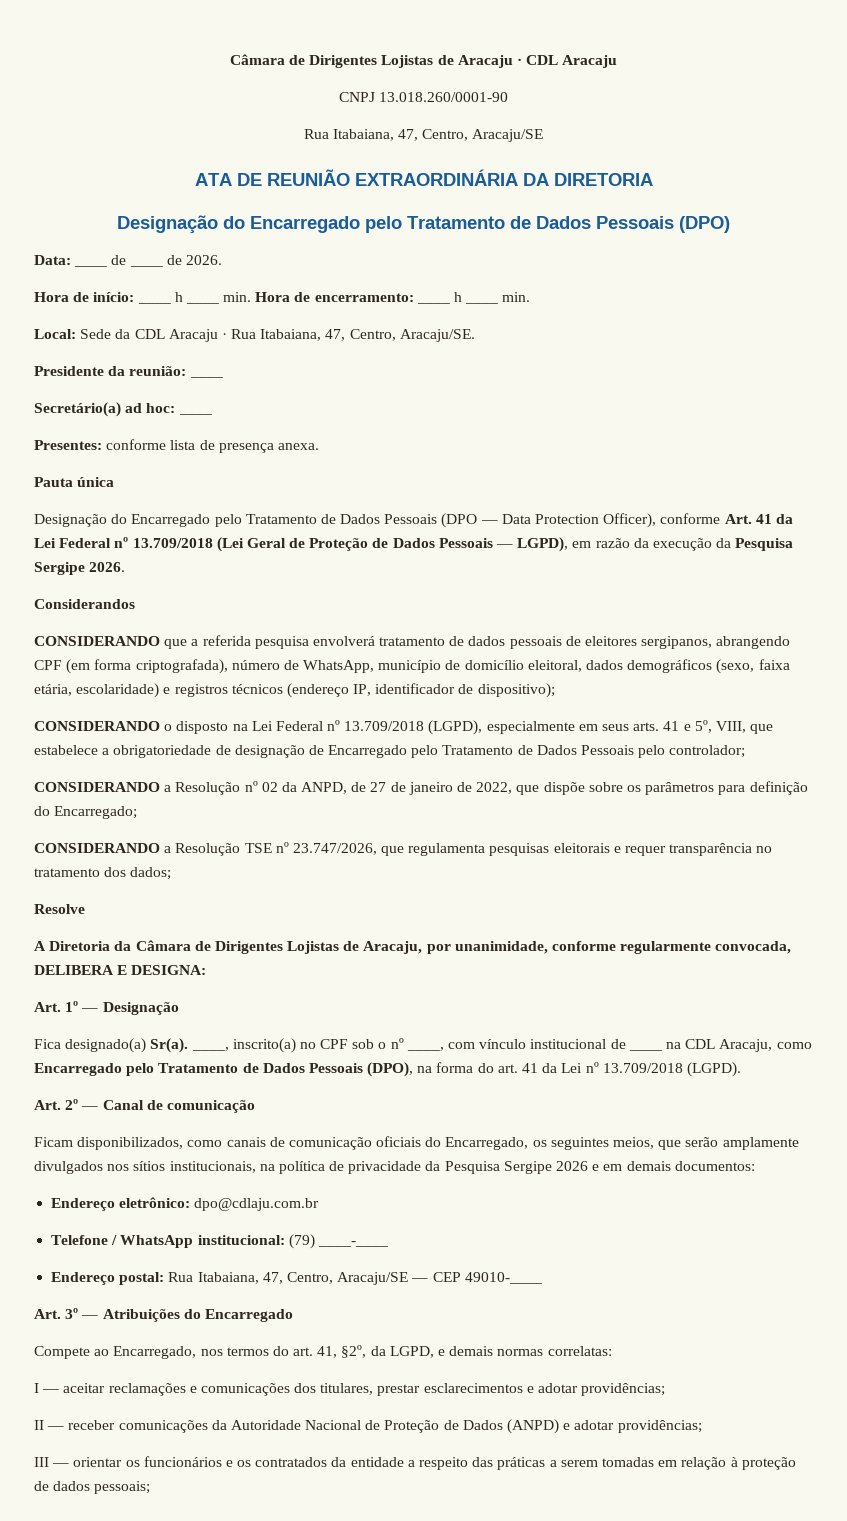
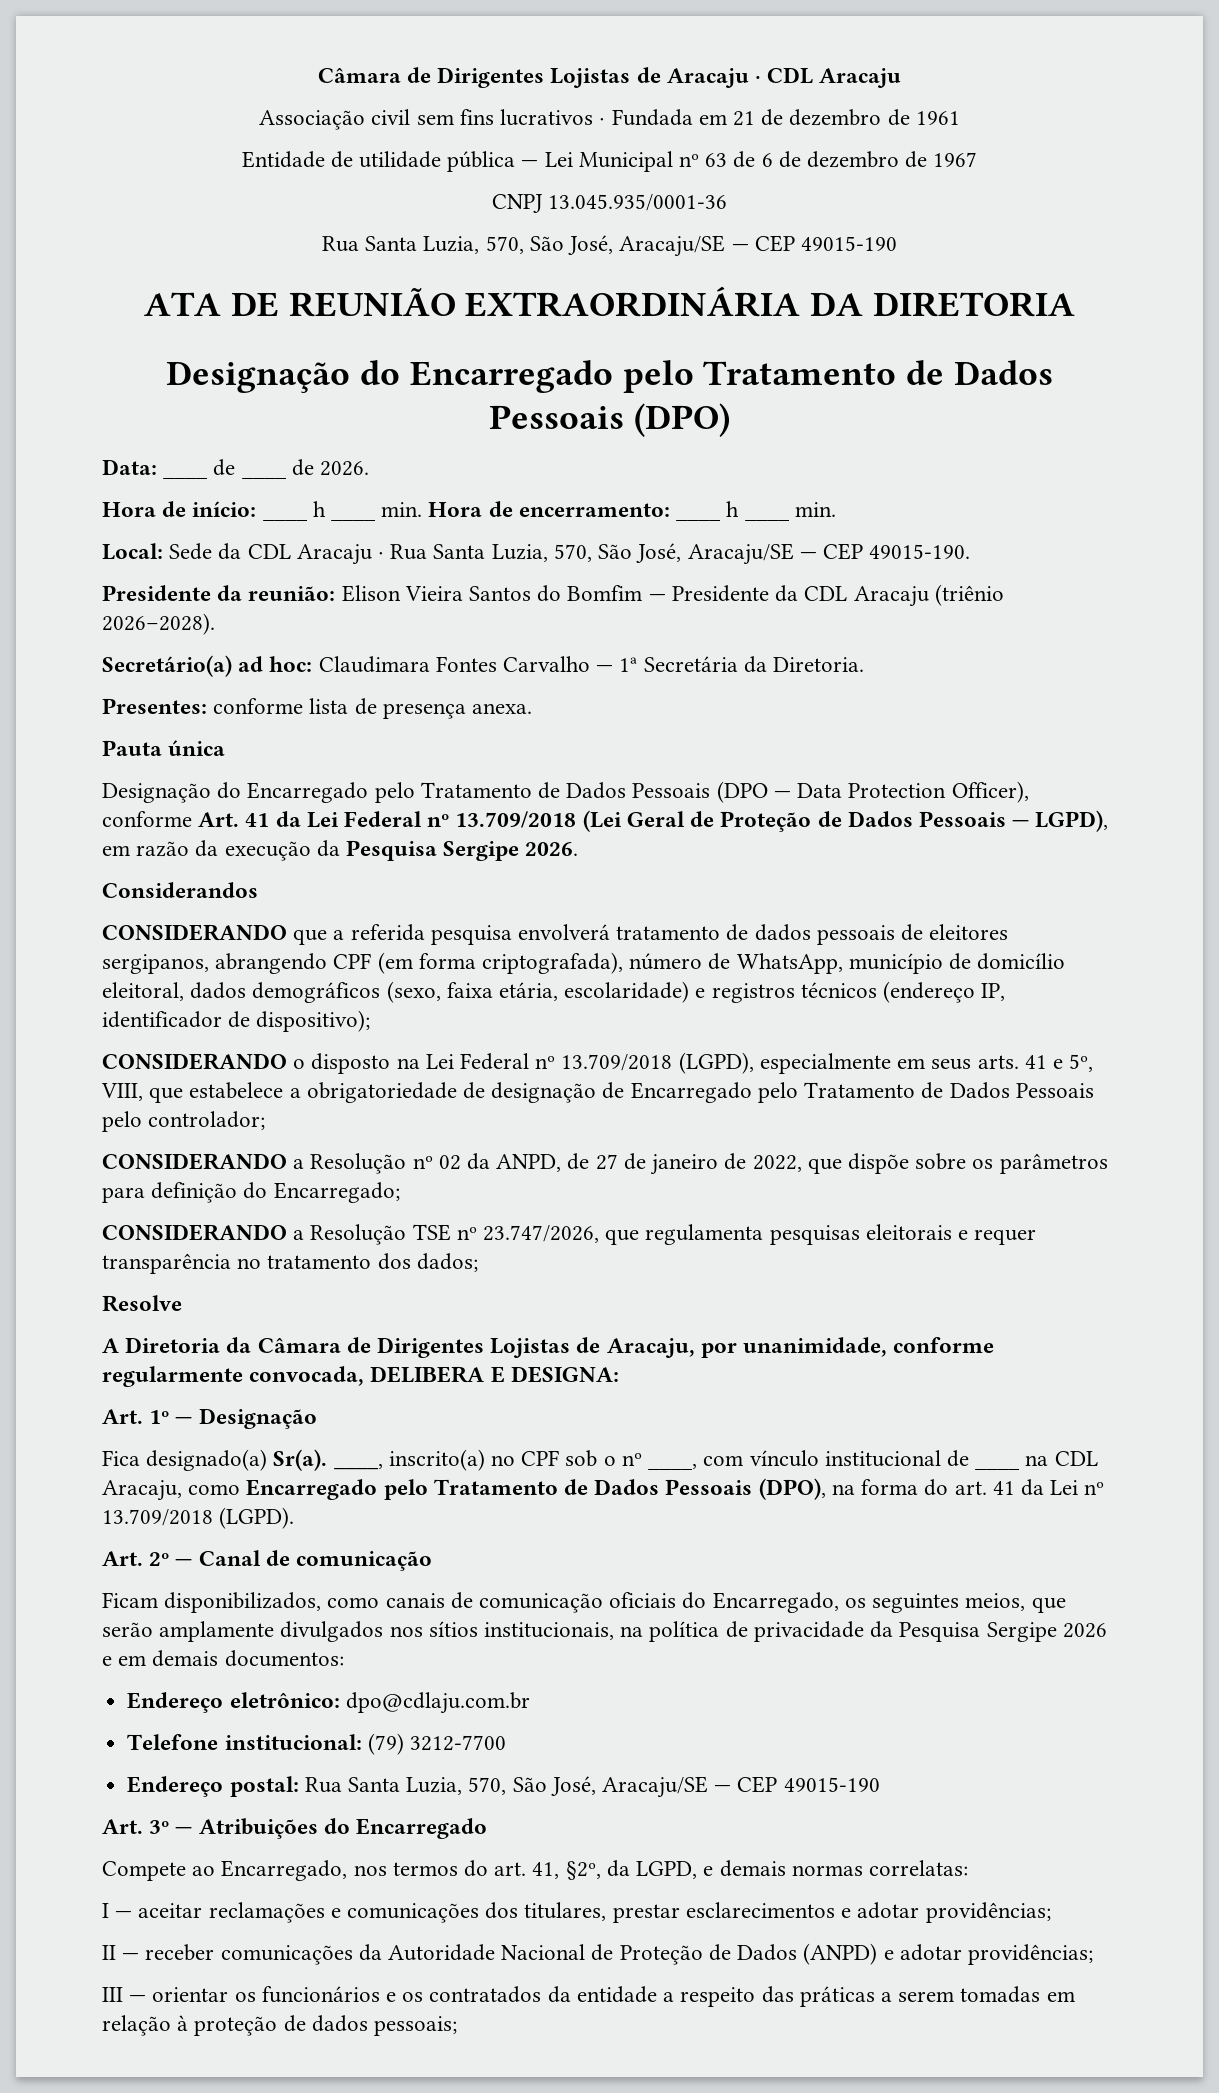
(618, 61) none -> [259,109,960,130] [241,151,978,172] // Associação civil sem fins lucrativos · Fundada em 21 de dezembro de 1961 // Entidade de utilidade pública — Lei Municipal nº 63 de 6 de dezembro de 1967
[379,92,509,102] [303,129,544,142] 13.018.260/0001-90 // Rua Itabaiana, 47, Centro, Aracaju/SE -> [548,194,728,211] [322,235,897,257] 13.045.935/0001-36 // Rua Santa Luzia, 570, São José, Aracaju/SE — CEP 49015-190
[260,329,475,342] [34,366,187,376] [189,376,223,378] [34,402,176,417] [178,413,212,415] Itabaiana, 47, Centro, Aracaju/SE. // Presidente da reunião: ____ // Secretário(a) ad hoc: ____ -> [433,543,971,565] [102,584,1004,607] [102,613,215,635] [102,655,865,677] Santa Luzia, 570, São José, Aracaju/SE — CEP 49015-190. // Presidente da reunião: Elison Vieira Santos do Bomfim — Presidente da CDL Aracaju (triênio 2026–2028). // Secretário(a) ad hoc: Claudimara Fontes Carvalho — 1ª Secretária da Diretoria.
[111,1235,194,1248] / WhatsApp -> (219, 1742) none
[317,1241,388,1247] ____-____ -> [409,1735,506,1751] 3212-7700
[197,1272,542,1285] Itabaiana, 47, Centro, Aracaju/SE — CEP 49010-____ -> [347,1776,880,1798] Santa Luzia, 570, São José, Aracaju/SE — CEP 49015-190

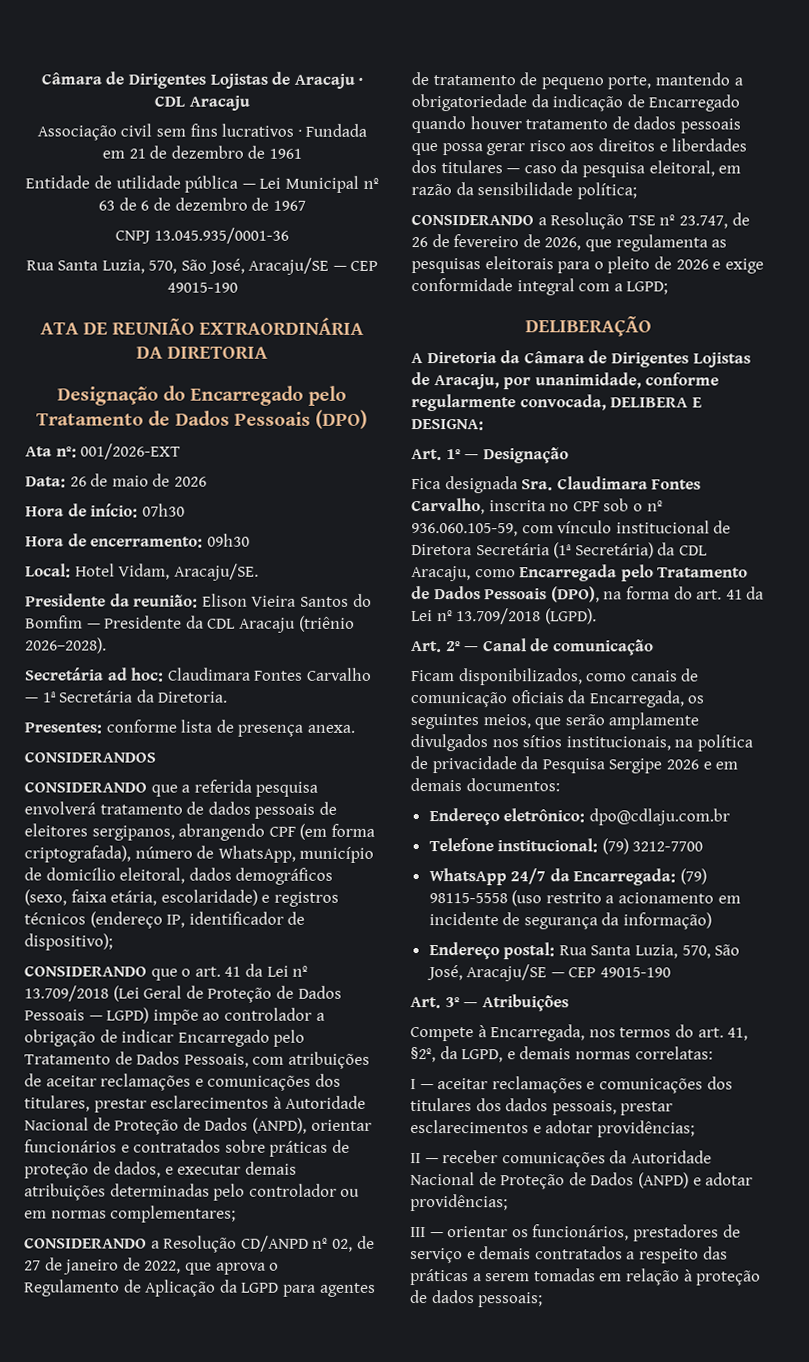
[102,459,157,475] [163,459,370,479] [102,501,257,517] [262,517,308,521] [312,501,326,517] [331,517,377,521] [381,501,670,517] [676,517,722,521] [726,501,740,517] [744,517,790,521] [794,502,836,517] [102,543,971,565] Data: ____ de ____ de 2026. // Hora de início: ____ h ____ min. Hora de encerramento: ____ h ____ min. // Local: Sede da CDL Aracaju · Rua Santa Luzia, 570, São José, Aracaju/SE — CEP 49015-190. -> [25,443,182,460] [25,473,207,488] [25,503,185,518] [25,533,250,548] [25,563,259,581] Ata nº: 001/2026-EXT // Data: 26 de maio de 2026 // Hora de início: 07h30 // Hora de encerramento: 09h30 // Local: Hotel Vidam, Aracaju/SE.
[102,655,232,677] Secretário(a) -> [25,667,104,681] Secretária
[102,740,226,756] [102,781,1029,803] [102,810,1109,832] [102,840,579,861] [102,882,258,898] Pauta única // Designação do Encarregado pelo Tratamento de Dados Pessoais (DPO — Data Protection Officer), conforme Art. 41 da Lei Federal nº 13.709/2018 (Lei Geral de Proteção de Dados Pessoais — LGPD), em razão da execução da Pesquisa Sergipe 2026. // Considerandos -> [24,751,156,763] CONSIDERANDOS
[293,1052,1094,1074] [101,1082,1094,1103] [102,1111,266,1132] [102,1153,562,1174] o disposto na Lei Federal nº 13.709/2018 (LGPD), especialmente em seus arts. 41 e 5º, VIII, que estabelece a obrigatoriedade de designação de Encarregado pelo Tratamento de Dados Pessoais pelo controlador; // CONSIDERANDO a Resolução nº 02 da ANPD, -> [150,963,309,981] [24,985,342,1003] [24,1007,325,1025] [24,1029,306,1047] [24,1051,370,1069] [24,1073,341,1091] [24,1095,367,1113] [24,1117,372,1135] [24,1139,350,1157] [24,1161,297,1179] [24,1183,361,1201] [24,1205,237,1223] [24,1235,353,1253] que o art. 41 da Lei nº 13.709/2018 (Lei Geral de Proteção de Dados Pessoais — LGPD) impõe ao controlador a obrigação de indicar Encarregado pelo Tratamento de Dados Pessoais, com atribuições de aceitar reclamações e comunicações dos titulares, prestar esclarecimentos à Autoridade Nacional de Proteção de Dados (ANPD), orientar funcionários e contratados sobre práticas de proteção de dados, e executar demais atribuições determinadas pelo controlador ou em normas complementares; // CONSIDERANDO a Resolução CD/ANPD nº 02,
[847,1153,1108,1174] [102,1182,400,1203] dispõe sobre os parâmetros para definição do Encarregado; -> [215,1262,280,1275] [24,1279,376,1297] [411,72,743,90] [411,94,741,112] [411,116,741,134] [411,138,748,156] [411,160,742,178] [411,182,637,200] aprova o Regulamento de Aplicação da LGPD para agentes de tratamento de pequeno porte, mantendo a obrigatoriedade da indicação de Encarregado quando houver tratamento de dados pessoais que possa gerar risco aos direitos e liberdades dos titulares — caso da pesquisa eleitoral, em razão da sensibilidade política;
[483,1225,600,1243] 23.747/2026, -> [678,212,750,229] [411,234,582,251] 23.747, de 26 de fevereiro de 2026,
(764, 1234) none -> [711,239,728,248] as
[958,1229,1037,1245] [102,1253,478,1274] [102,1295,182,1312] e requer transparência no tratamento dos dados; // Resolve -> [557,256,764,274] [411,278,669,296] [524,315,652,337] para o pleito de 2026 e exige conformidade integral com a LGPD; // DELIBERAÇÃO
[146,1449,485,1471] designado(a) Sr(a). ____, inscrito(a) -> [444,476,702,494] [411,498,546,515] designada Sra. Claudimara Fontes Carvalho, inscrita
[648,1463,698,1470] ____, -> [411,523,518,537] 936.060.105-59,
[975,1466,1021,1470] [1025,1455,1049,1466] ____ na -> [411,542,676,559] Diretora Secretária (1ª Secretária) da
[246,1479,378,1500] Encarregado -> [519,564,618,582] Encarregada
[682,1592,839,1613] do Encarregado, -> [567,690,684,708] da Encarregada,
(506, 1743) none -> [428,868,708,886] [428,890,741,907] [428,912,713,930] // WhatsApp 24/7 da Encarregada: (79) 98115-5558 (uso restrito a acionamento em incidente de segurança da informação)
[323,1818,488,1839] do Encarregado -> (569, 1003) none
[192,1860,348,1881] ao Encarregado, -> [477,1024,586,1042] à Encarregada,
[524,1902,607,1921] titulares, -> [410,1098,617,1116] titulares dos dados pessoais,
[261,1986,657,2003] funcionários e os contratados da entidade -> [532,1224,741,1242] [410,1246,623,1264] funcionários, prestadores de serviço e demais contratados

